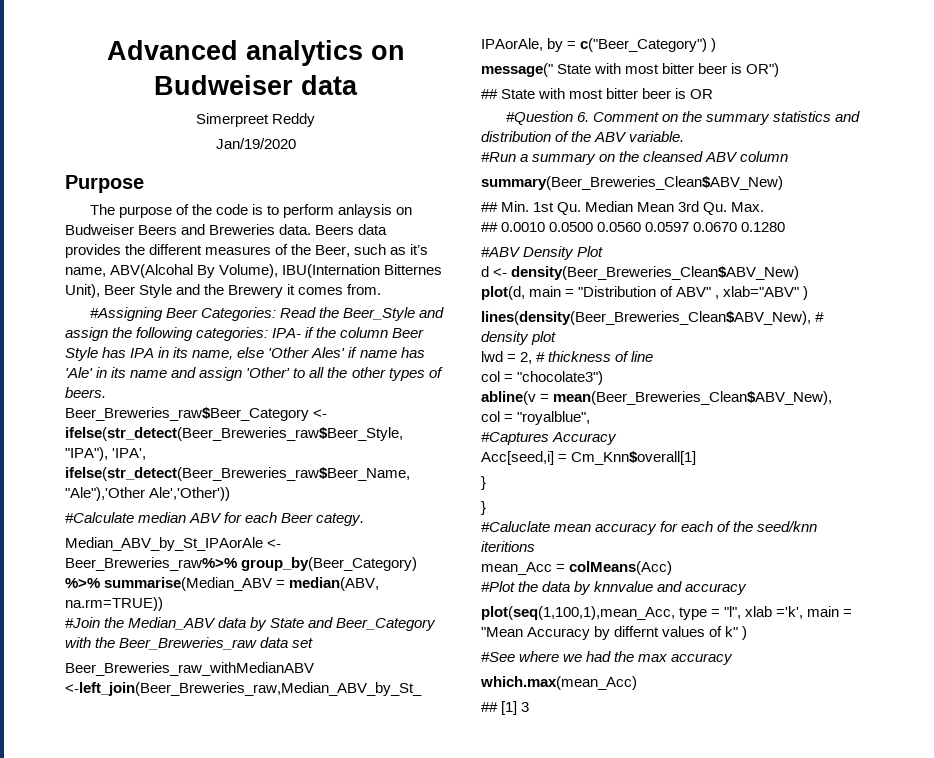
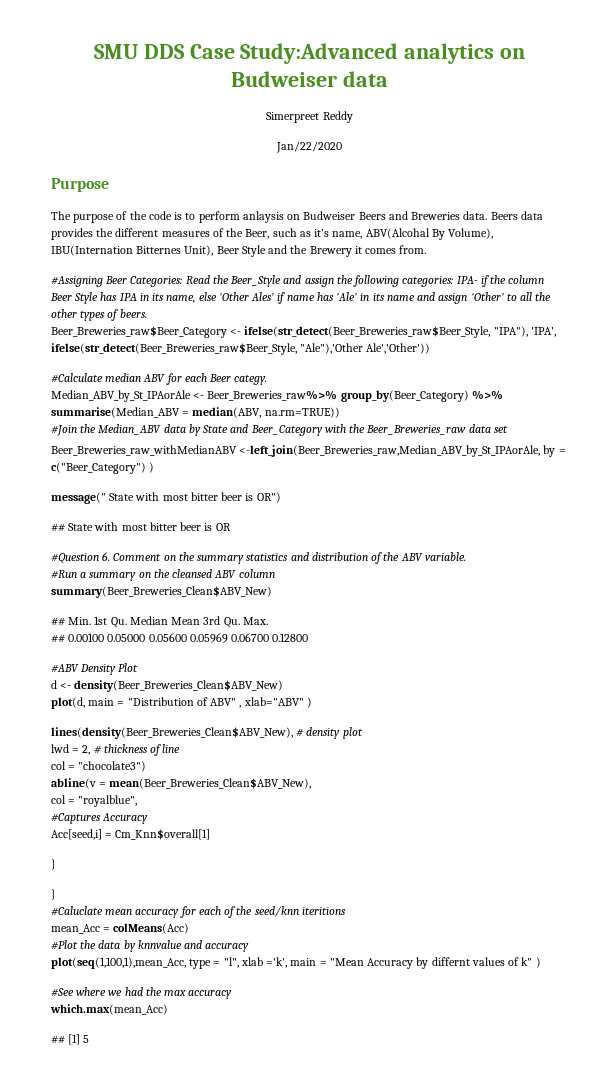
[106,40,238,60] Advanced -> [93,43,399,64] SMU DDS Case Study:Advanced
[215,138,296,149] Jan/19/2020 -> [276,141,342,153] Jan/22/2020
[65,467,410,481] ifelse(str_detect(Beer_Breweries_raw$Beer_Name, -> [51,343,297,355] ifelse(str_detect(Beer_Breweries_raw$Beer_Style,
[501,222,786,232] 0.0010 0.0500 0.0560 0.0597 0.0670 0.1280 -> [68,633,309,643] 0.00100 0.05000 0.05600 0.05969 0.06700 0.12800
[521,702,530,712] 3 -> [83,1035,90,1043] 5

